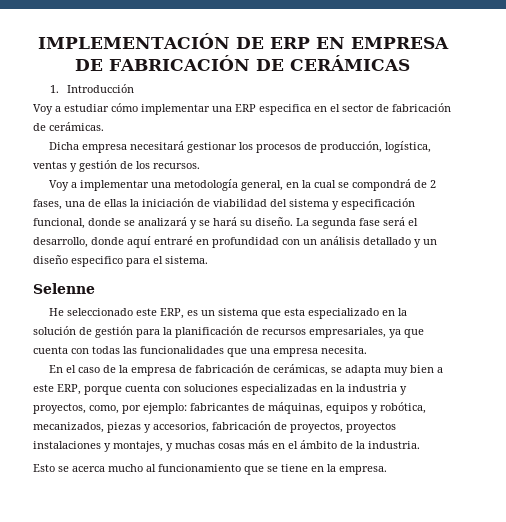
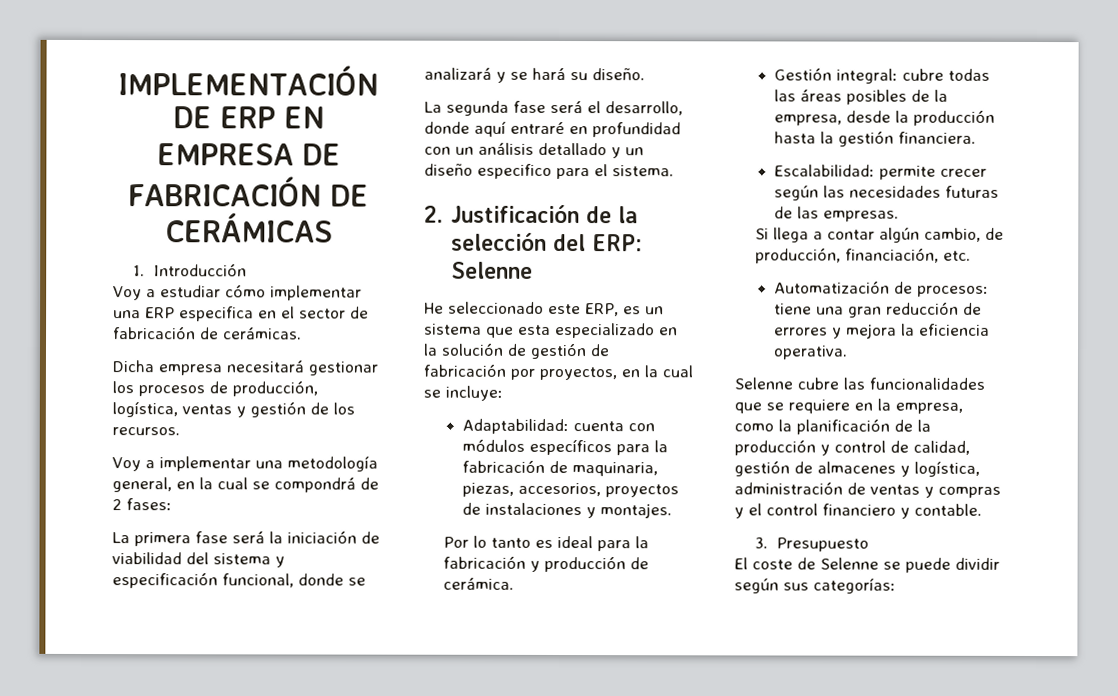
[33,199,127,210] fases, una de ellas -> [126,498,172,511] [112,531,265,547] fases: // La primera fase será
(293, 221) none -> (645, 74) //
(208, 260) none -> [424,204,638,224] [450,232,643,252] 2. Justificación de la selección del ERP:
[136,326,424,338] [33,346,367,357] [48,364,443,376] [33,384,407,395] [33,402,426,414] [33,421,396,433] [33,440,420,452] [33,464,387,475] para la planificación de recursos empresariales, ya que cuenta con todas las funcionalidades que una empresa necesita. // En el caso de la empresa de fabricación de cerámicas, se adapta muy bien a este ERP, porque cuenta con soluciones especializadas en la industria y proyectos, como, por ejemplo: fabricantes de máquinas, equipos y robótica, mecanizados, piezas y accesorios, fabricación de proyectos, proyectos instalaciones y montajes, y muchas cosas más en el ámbito de la industria. // Esto se acerca mucho al funcionamiento que se tiene en la empresa. -> [590,344,610,357] [423,363,693,381] [423,385,503,401] [462,418,656,435] [462,438,669,456] [462,459,659,477] [462,482,680,498] [462,502,673,519] [443,535,650,552] [443,555,650,573] [443,577,515,590] [774,67,991,84] [774,89,949,105] [774,109,996,126] [774,130,977,147] [774,164,988,180] [774,185,1000,201] [774,206,900,222] [755,227,1005,243] [755,247,972,264] [774,280,990,297] [774,301,983,318] [774,323,991,339] [773,345,849,360] [734,377,985,390] [734,398,963,414] [734,418,931,435] [734,439,970,456] [734,460,980,477] [734,481,1001,498] [734,503,982,519] [754,537,869,552] [734,557,1000,573] [734,577,896,594] de fabricación por proyectos, en la cual se incluye: // Adaptabilidad: cuenta con módulos específicos para la fabricación de maquinaria, piezas, accesorios, proyectos de instalaciones y montajes. // Por lo tanto es ideal para la fabricación y producción de cerámica. // Gestión integral: cubre todas las áreas posibles de la empresa, desde la producción hasta la gestión financiera. // Escalabilidad: permite crecer según las necesidades futuras de las empresas. // Si llega a contar algún cambio, de producción, financiación, etc. // Automatización de procesos: tiene una gran reducción de errores y mejora la eficiencia operativa. // Selenne cubre las funcionalidades que se requiere en la empresa, como la planificación de la producción y control de calidad, gestión de almacenes y logística, administración de ventas y compras y el control financiero y contable. // 3. Presupuesto // El coste de Selenne se puede dividir según sus categorías:

